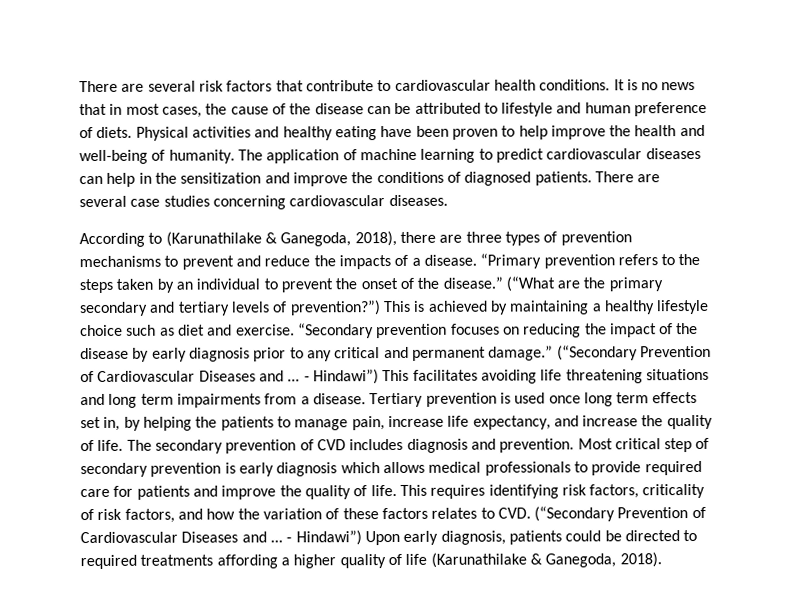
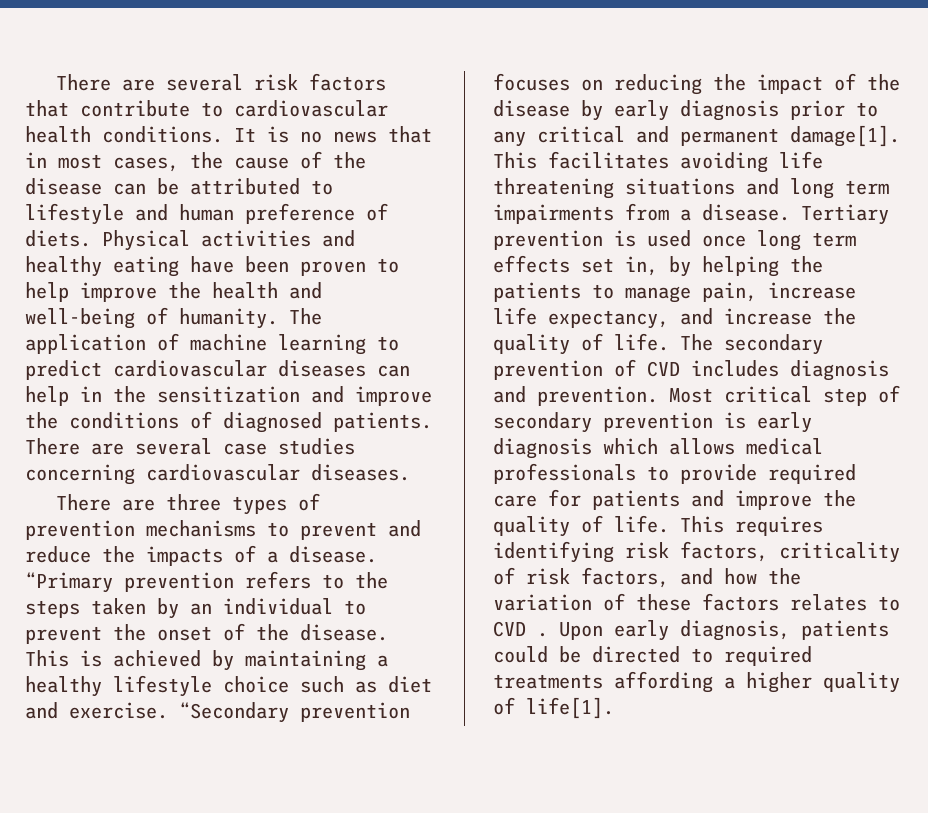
[79,230,436,248] According to (Karunathilake & Ganegoda, 2018), there -> [55,494,111,511] There
[442,276,663,292] [79,300,381,317] disease.” (“What are the primary secondary and tertiary levels of prevention?”) -> [300,624,388,641] disease.
[488,345,711,361] [80,369,379,385] damage.” (“Secondary Prevention of Cardiovascular Diseases and ... - Hindawi”) -> [790,125,900,147] damage[1].
[497,506,706,522] [80,530,362,546] CVD. (“Secondary Prevention of Cardiovascular Diseases and ... - Hindawi”) -> [493,621,548,637] CVD .
[405,552,662,568] life (Karunathilake & Ganegoda, 2018). -> [526,697,614,719] life[1].

